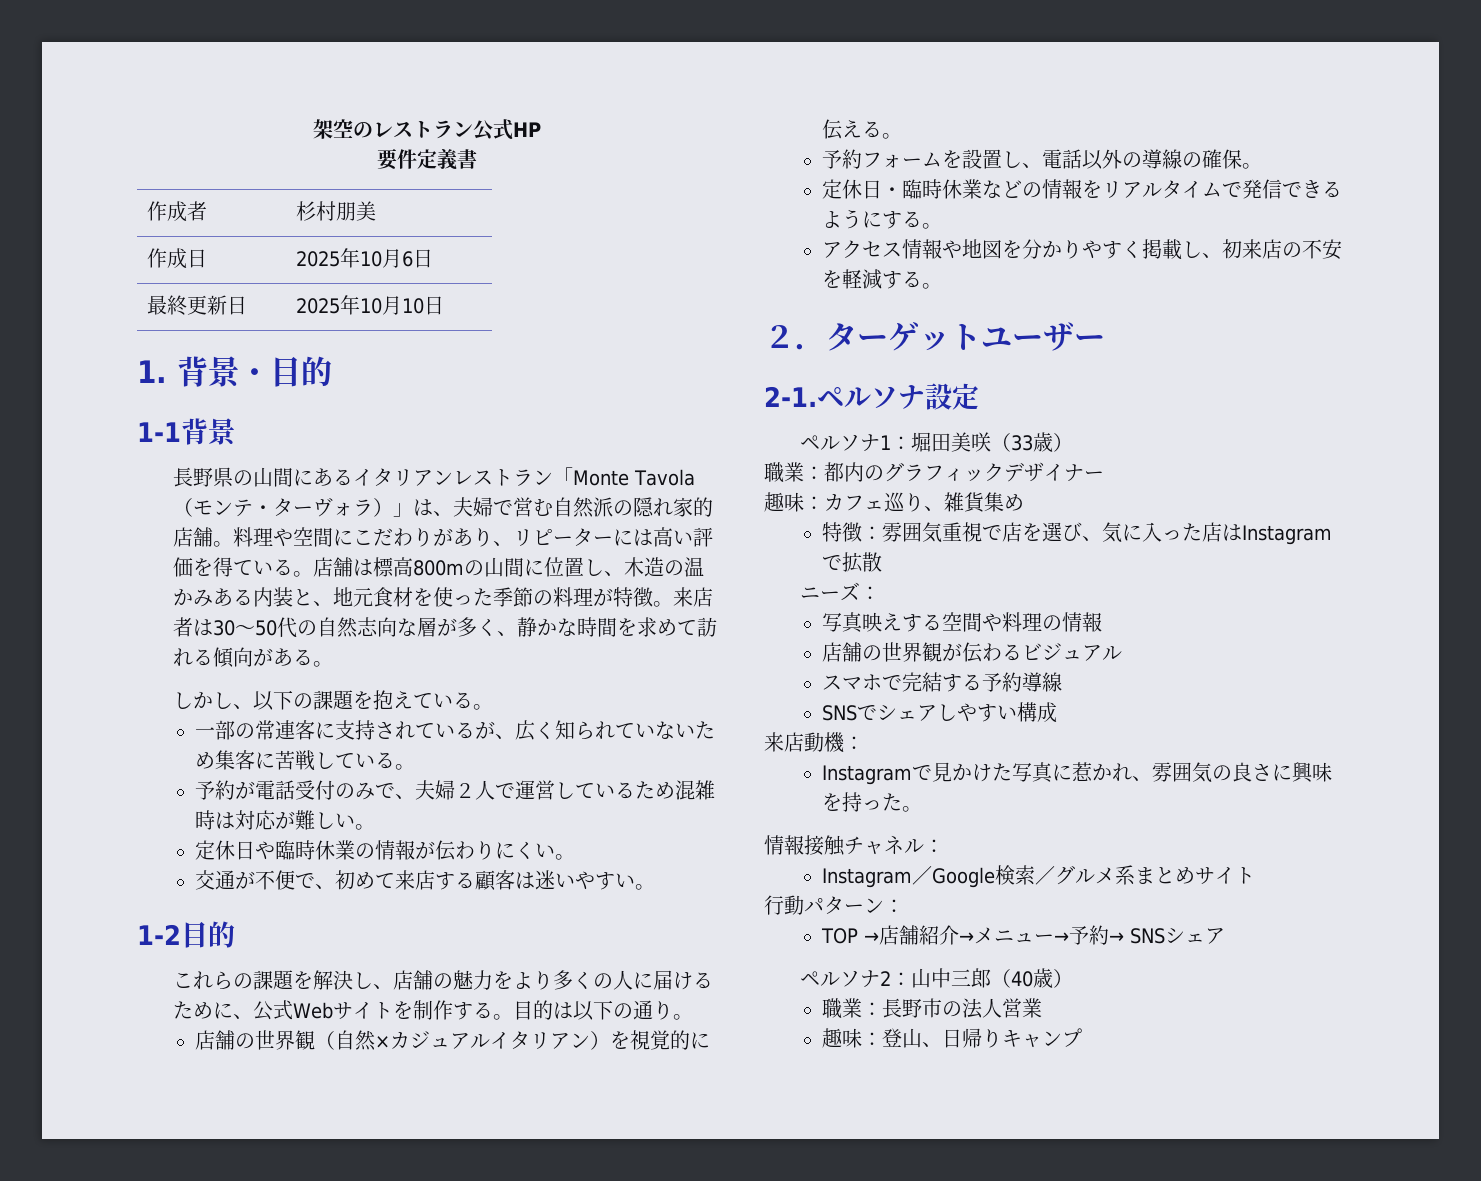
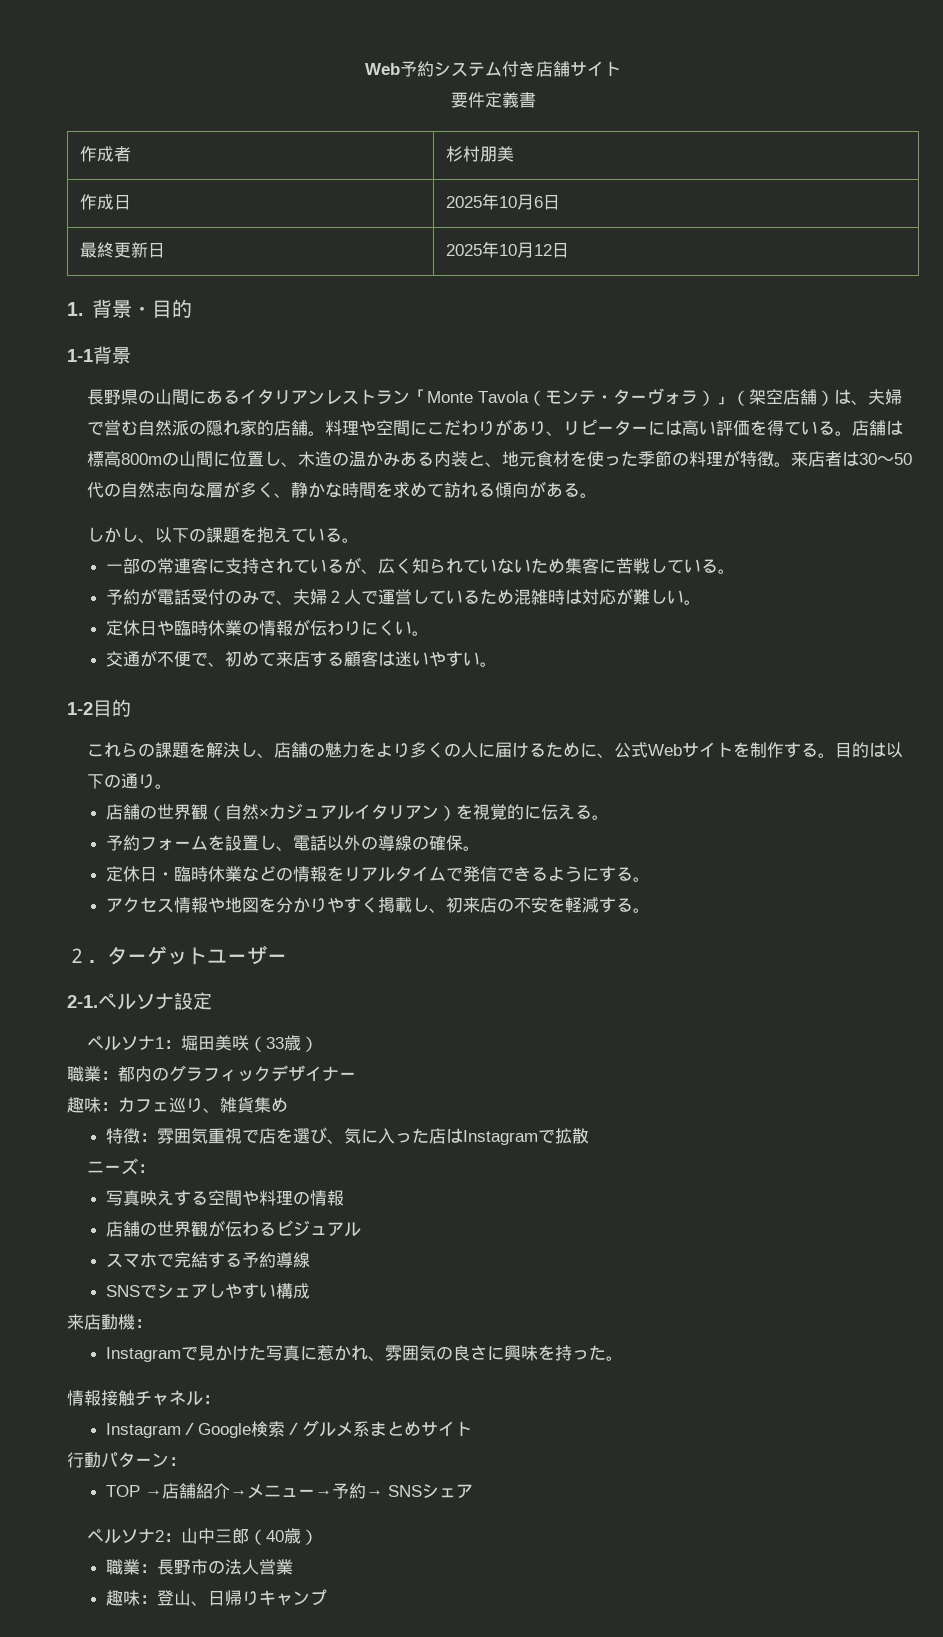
[313,119,541,141] 架空のレストラン公式HP -> [365,61,621,77] Web予約システム付き店舗サイト
[402,298,425,314] 10 -> [533,244,552,256] 12
(413, 510) none -> [732,389,835,406] （架空店舗）

